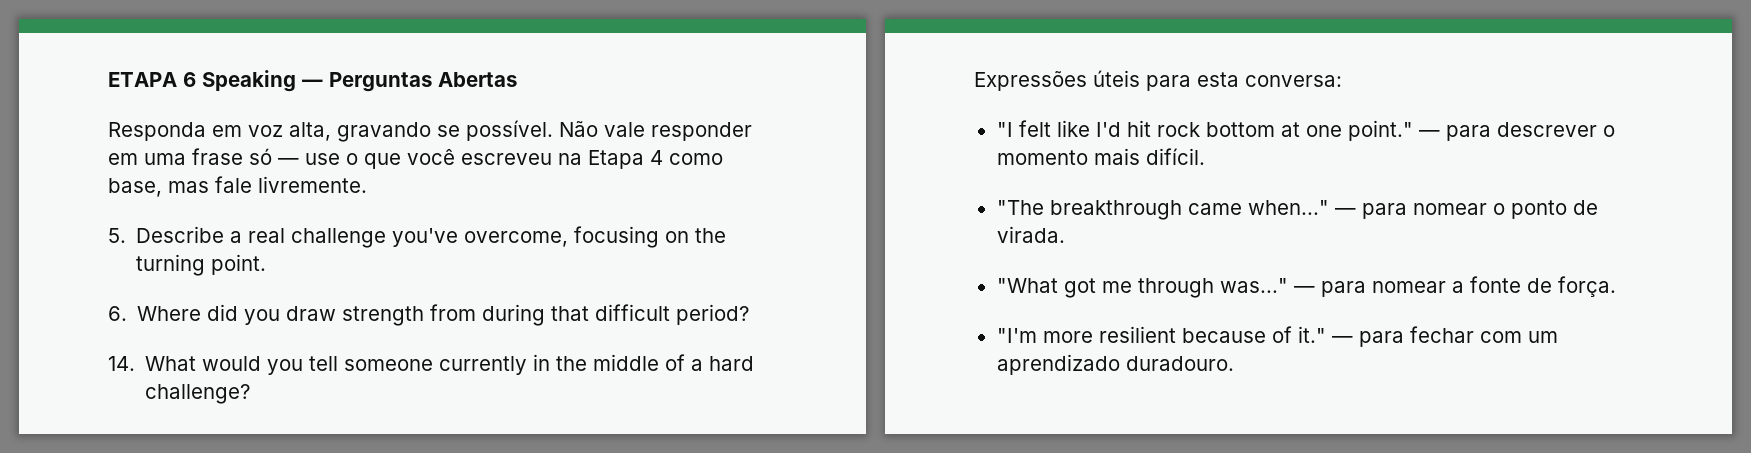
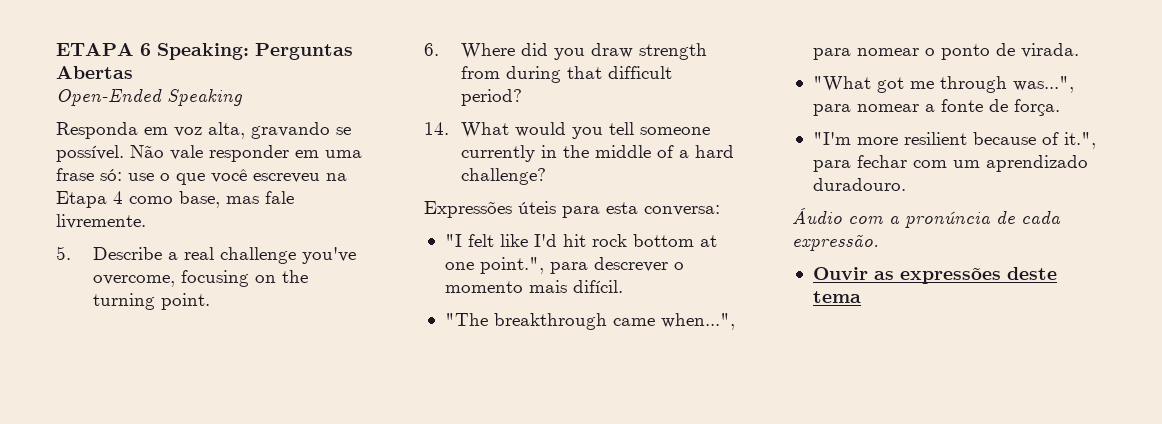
[202,70,323,92] Speaking — -> [157,43,249,60] Speaking:
(517, 79) none -> [56,88,243,106] // Open-Ended Speaking
[249,148,299,165] só — -> [100,169,122,181] só:
[1347,120,1440,141] point." — -> [479,257,544,274] point.",
[1247,200,1356,215] when..." — -> [660,313,735,330] when...",
[1219,278,1315,293] was..." — -> [1012,76,1074,93] was...",
[1297,326,1353,343] it." — -> [1063,132,1096,149] it.",
(1234, 363) none -> [792,208,1061,228] [792,235,879,251] [812,267,1057,284] [812,291,861,303] // Áudio com a pronúncia de cada expressão. // Ouvir as expressões deste tema

